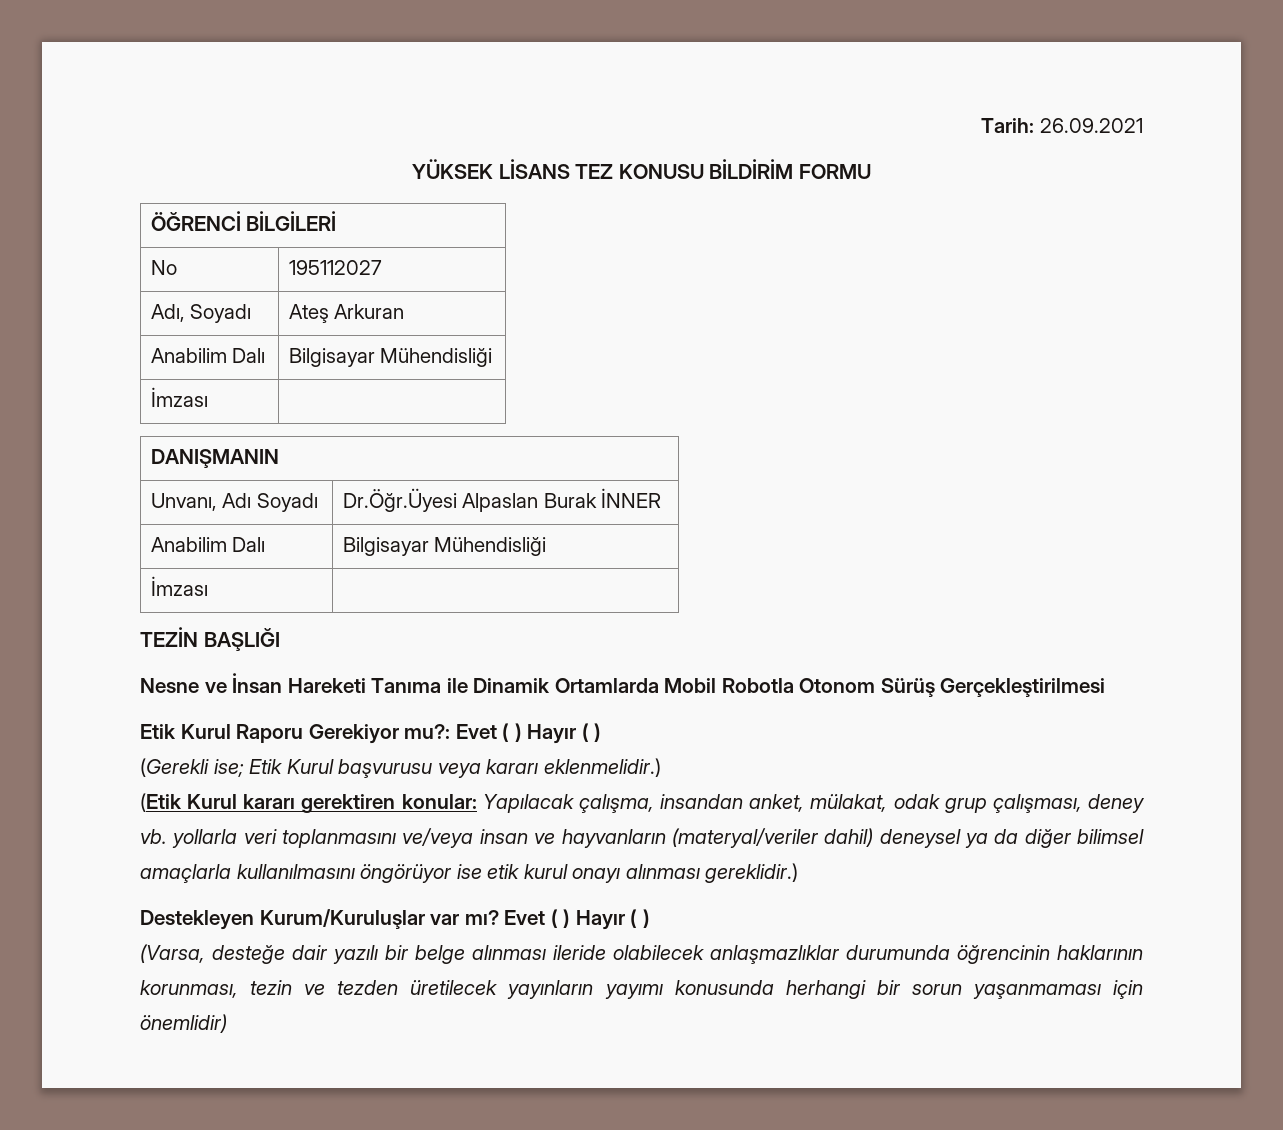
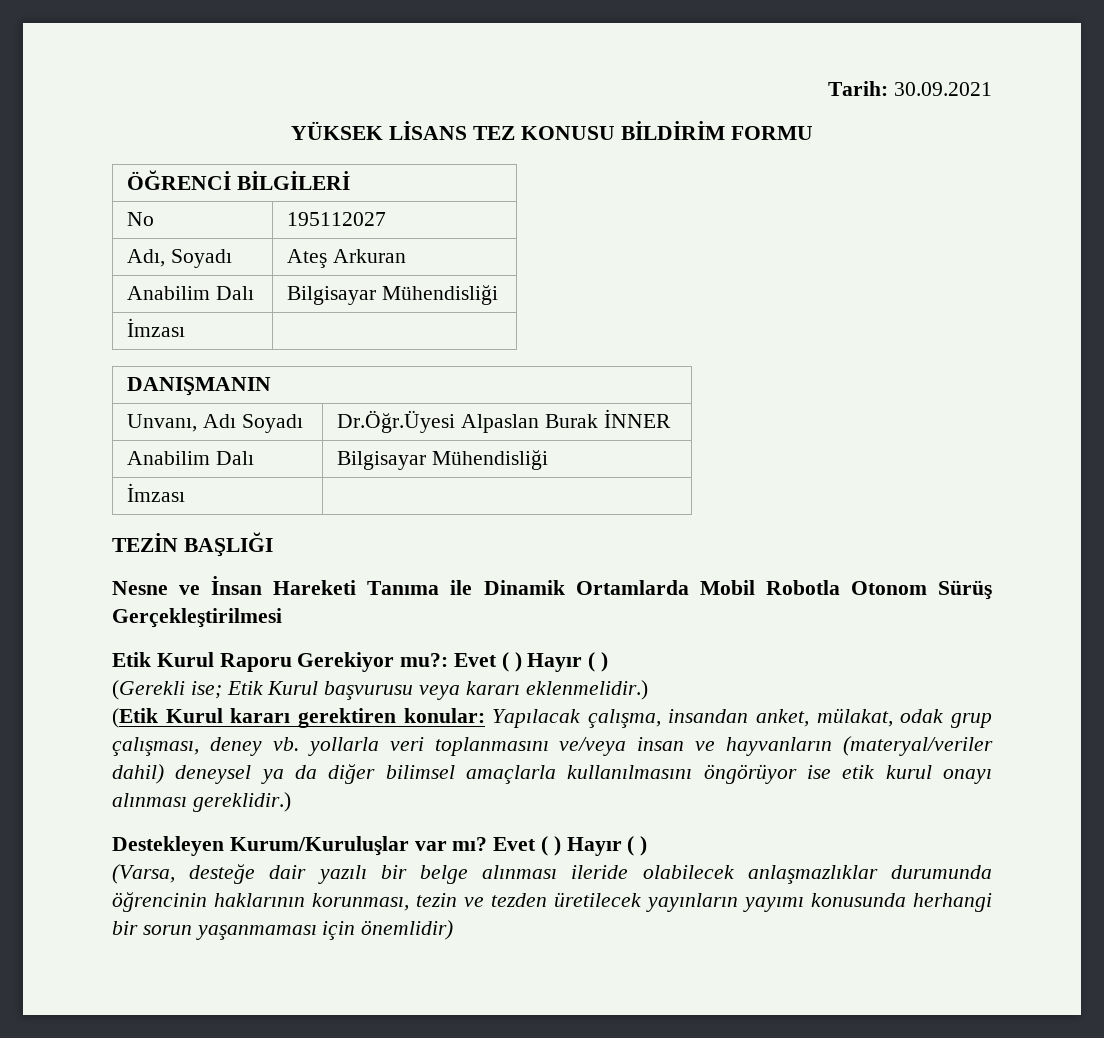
[1040,118,1143,133] 26.09.2021 -> [893,82,992,96] 30.09.2021

